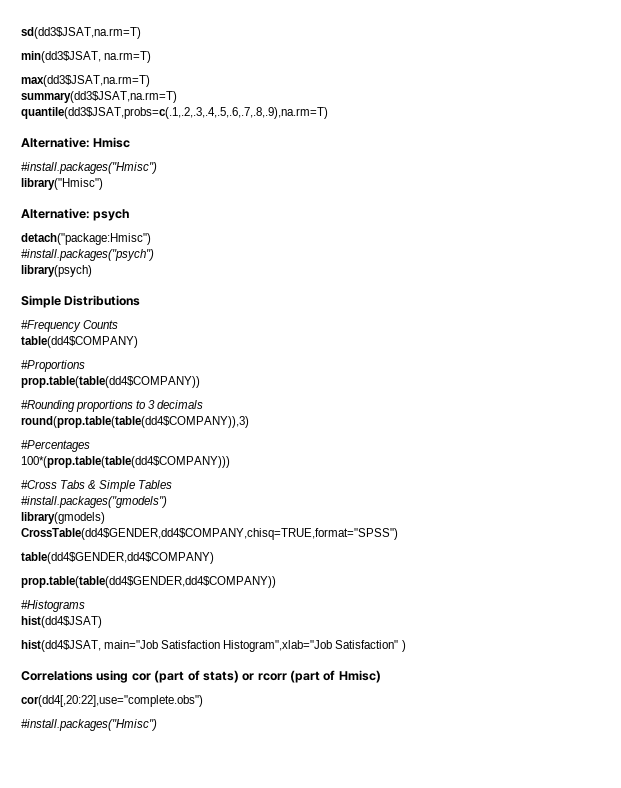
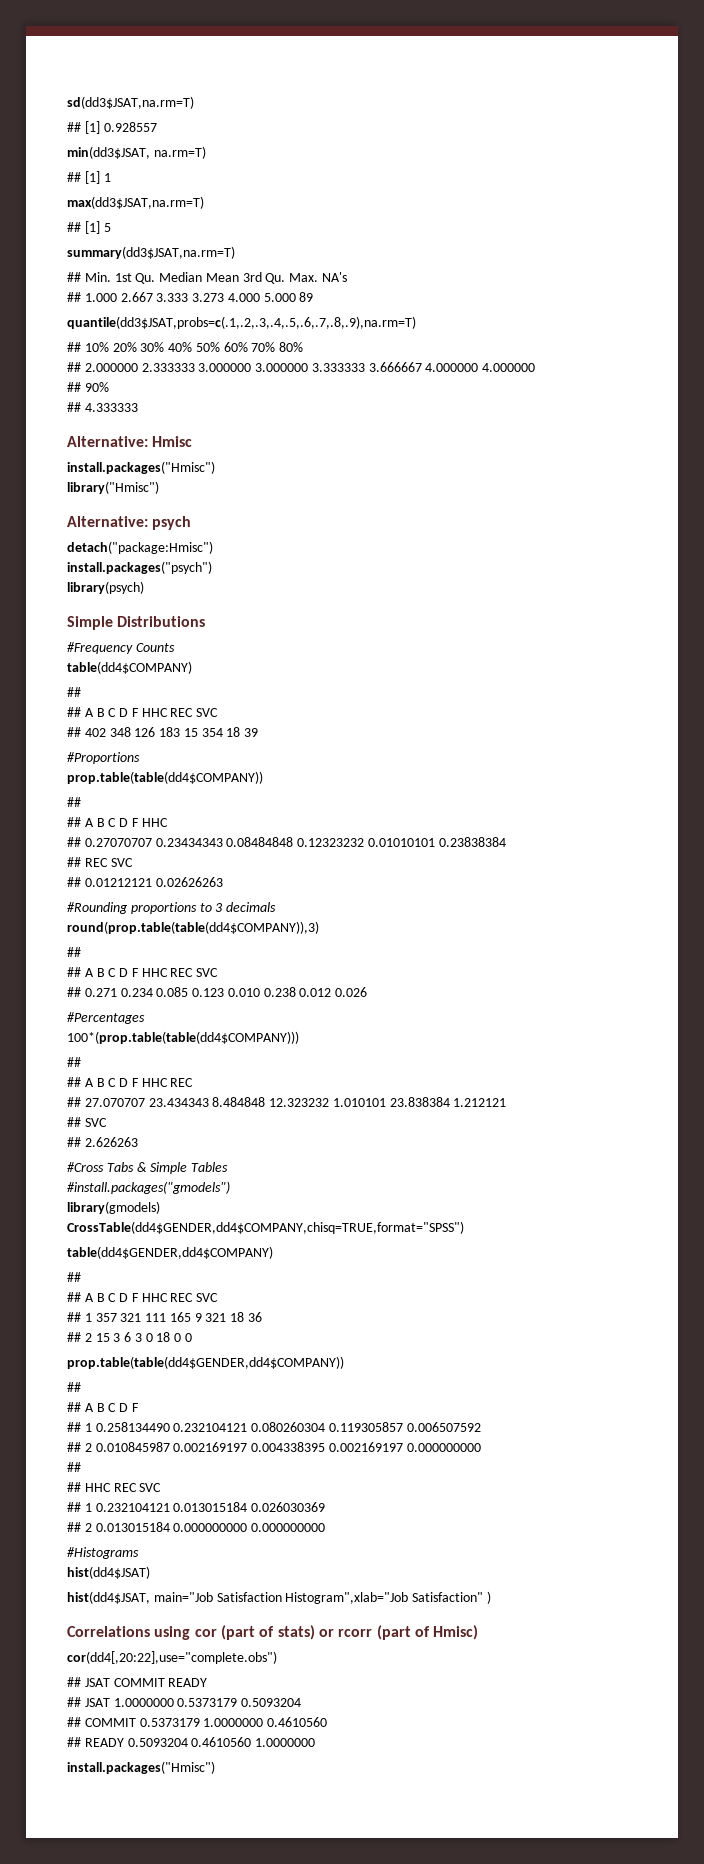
(141, 33) none -> [67,121,157,134] // ## [1] 0.928557
[21,75,150,87] [21,91,177,103] [21,107,328,119] max(dd3$JSAT,na.rm=T) // summary(dd3$JSAT,na.rm=T) // quantile(dd3$JSAT,probs=c(.1,.2,.3,.4,.5,.6,.7,.8,.9),na.rm=T) -> [67,171,111,184] [67,196,204,209] [67,221,111,234] [67,246,235,259] [67,272,348,284] [67,292,314,302] [67,316,416,329] [67,342,304,352] [67,362,536,372] [67,382,109,392] [67,402,138,412] ## [1] 1 // max(dd3$JSAT,na.rm=T) // ## [1] 5 // summary(dd3$JSAT,na.rm=T) // ## Min. 1st Qu. Median Mean 3rd Qu. Max. NA's // ## 1.000 2.667 3.333 3.273 4.000 5.000 89 // quantile(dd3$JSAT,probs=c(.1,.2,.3,.4,.5,.6,.7,.8,.9),na.rm=T) // ## 10% 20% 30% 40% 50% 60% 70% 80% // ## 2.000000 2.333333 3.000000 3.000000 3.333333 3.666667 4.000000 4.000000 // ## 90% // ## 4.333333
[21,162,157,174] #install.packages("Hmisc") -> [67,461,215,474] install.packages("Hmisc")
[21,249,154,261] #install.packages("psych") -> [67,561,212,574] install.packages("psych")
[21,360,85,372] [21,376,200,388] #Proportions // prop.table(table(dd4$COMPANY)) -> [67,687,81,697] [67,707,219,717] [67,727,259,737] [67,752,140,764] [67,771,263,784] [67,797,81,807] [67,817,168,827] [67,837,506,847] [67,857,133,867] [67,877,223,887] ## // ## A B C D F HHC REC SVC // ## 402 348 126 183 15 354 18 39 // #Proportions // prop.table(table(dd4$COMPANY)) // ## // ## A B C D F HHC // ## 0.27070707 0.23434343 0.08484848 0.12323232 0.01010101 0.23838384 // ## REC SVC // ## 0.01212121 0.02626263
[21,440,90,452] [21,456,230,468] #Percentages // 100*(prop.table(table(dd4$COMPANY))) -> [67,947,81,957] [67,967,219,977] [67,987,368,997] [67,1012,145,1024] [67,1031,299,1044] [67,1057,81,1067] [67,1077,194,1087] [67,1097,507,1107] [67,1117,107,1127] [67,1137,138,1147] ## // ## A B C D F HHC REC SVC // ## 0.271 0.234 0.085 0.123 0.010 0.238 0.012 0.026 // #Percentages // 100*(prop.table(table(dd4$COMPANY))) // ## // ## A B C D F HHC REC // ## 27.070707 23.434343 8.484848 12.323232 1.010101 23.838384 1.212121 // ## SVC // ## 2.626263
[21,576,276,588] prop.table(table(dd4$GENDER,dd4$COMPANY)) -> [67,1272,81,1282] [67,1292,219,1302] [67,1312,263,1322] [67,1332,193,1342] [67,1356,344,1369] [67,1382,81,1392] [67,1402,139,1412] [67,1422,481,1432] [67,1442,481,1452] [67,1462,81,1472] [67,1482,162,1492] [67,1502,326,1512] [67,1522,326,1532] ## // ## A B C D F HHC REC SVC // ## 1 357 321 111 165 9 321 18 36 // ## 2 15 3 6 3 0 18 0 0 // prop.table(table(dd4$GENDER,dd4$COMPANY)) // ## // ## A B C D F // ## 1 0.258134490 0.232104121 0.080260304 0.119305857 0.006507592 // ## 2 0.010845987 0.002169197 0.004338395 0.002169197 0.000000000 // ## // ## HHC REC SVC // ## 1 0.232104121 0.013015184 0.026030369 // ## 2 0.013015184 0.000000000 0.000000000
[21,719,157,731] #install.packages("Hmisc") -> [67,1677,208,1687] [67,1697,302,1707] [67,1717,328,1727] [67,1737,316,1747] [67,1761,215,1774] ## JSAT COMMIT READY // ## JSAT 1.0000000 0.5373179 0.5093204 // ## COMMIT 0.5373179 1.0000000 0.4610560 // ## READY 0.5093204 0.4610560 1.0000000 // install.packages("Hmisc")

